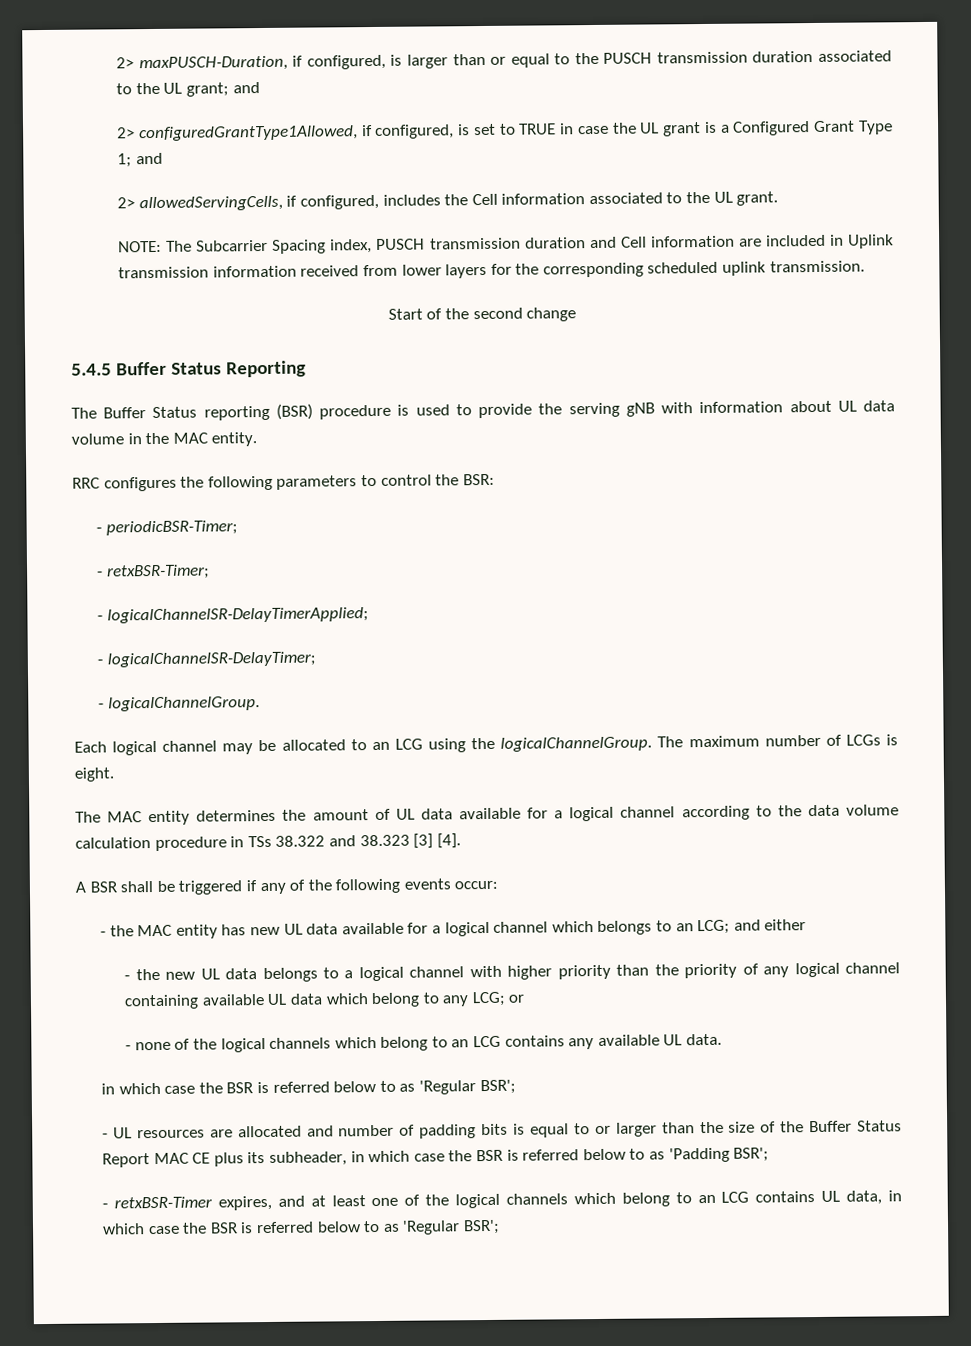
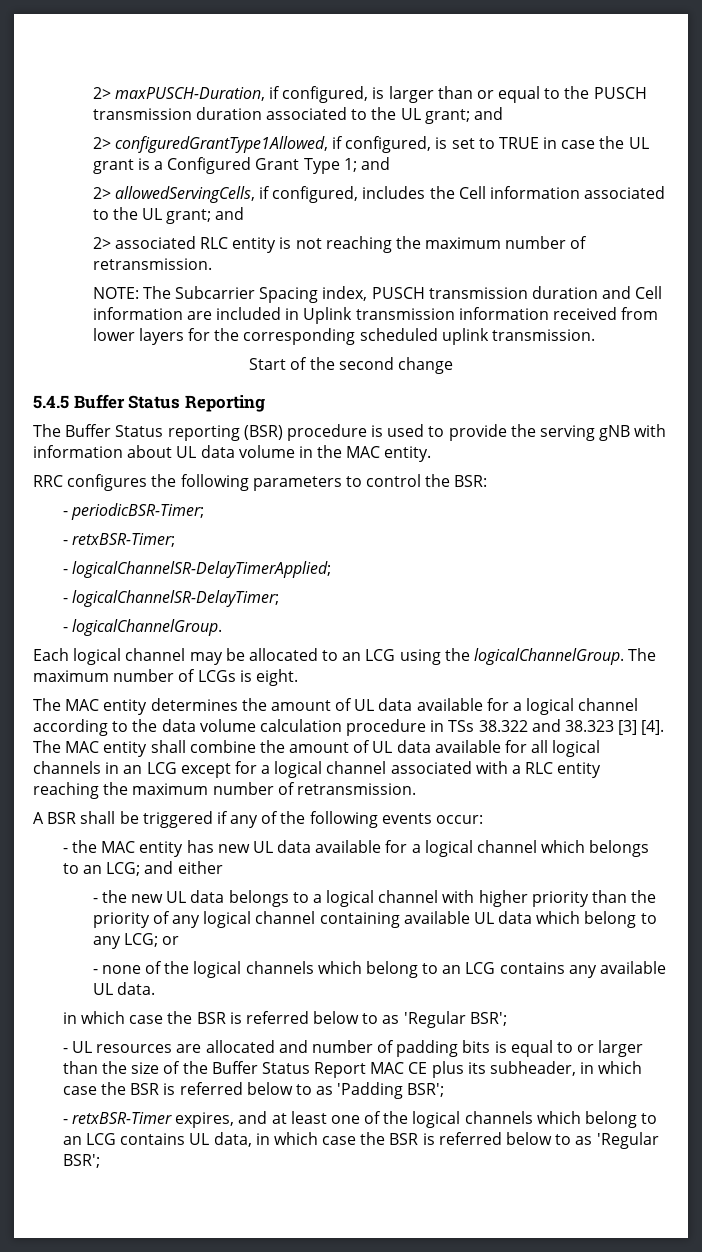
[736,191,779,206] grant. -> [166,207,245,224] [92,236,588,253] [92,258,212,270] grant; and // 2> associated RLC entity is not reaching the maximum number of retransmission.
(461, 841) none -> [33,740,601,757] [33,761,602,778] [33,782,416,799] The MAC entity shall combine the amount of UL data available for all logical channels in an LCG except for a logical channel associated with a RLC entity reaching the maximum number of retransmission.

